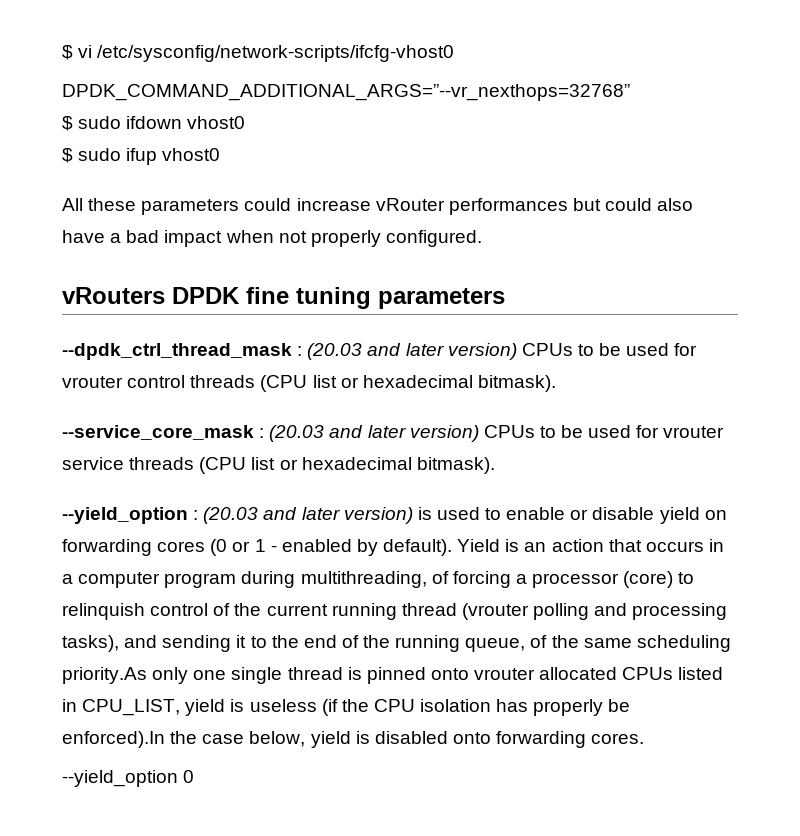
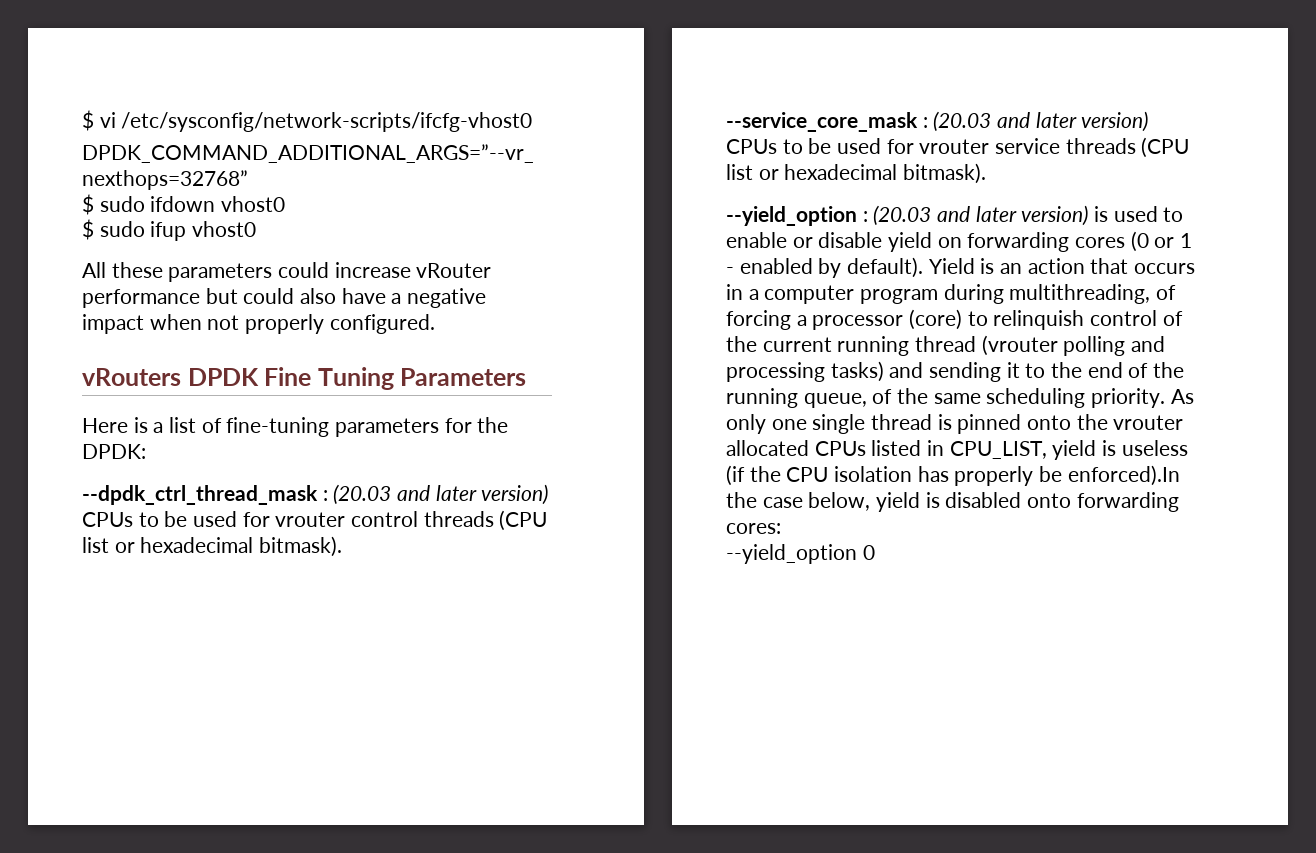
[448,198,568,215] performances -> [82,289,200,308] performance
[126,230,160,243] bad -> [407,288,487,308] negative
[246,287,505,309] fine tuning parameters -> [264,367,527,390] [82,417,509,437] [82,444,146,459] Fine Tuning Parameters // Here is a list of fine-tuning parameters for the DPDK:
[62,635,119,652] tasks), -> [830,361,884,382] tasks)
[62,667,147,684] priority.As -> [1091,388,1194,408] priority. As
(469, 674) none -> [1076,414,1108,430] the
[591,733,645,744] cores. -> [726,523,781,534] cores:

